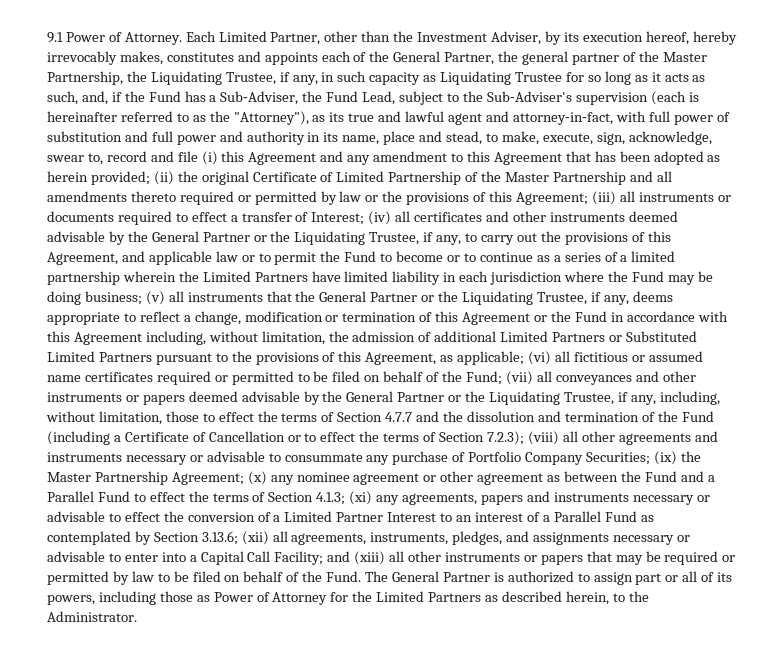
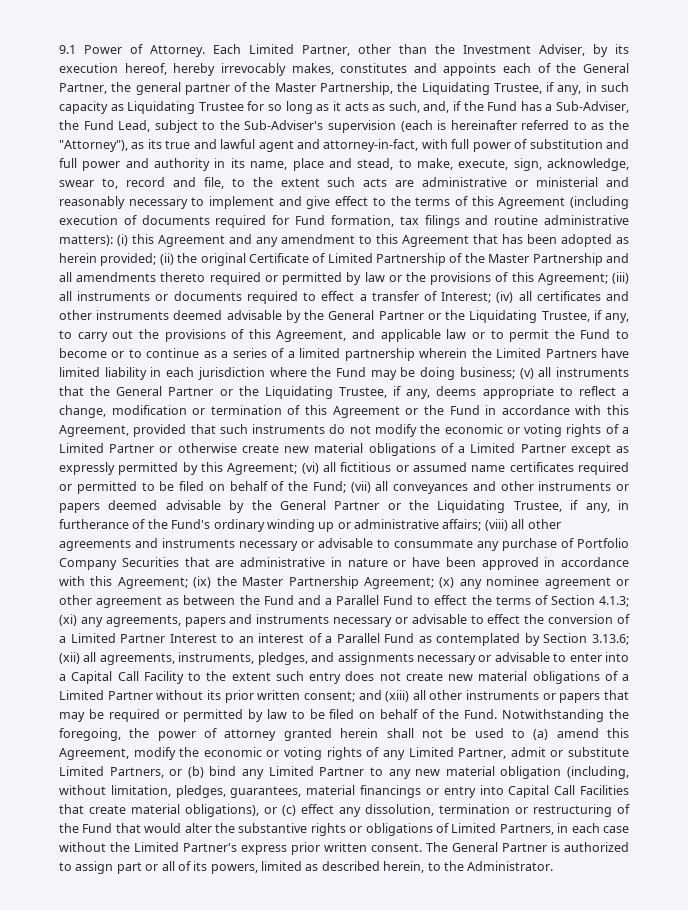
[177,151,198,162] file -> [203,177,630,189] [59,196,629,209] [59,215,629,228] [59,235,113,246] file, to the extent such acts are administrative or ministerial and reasonably necessary to implement and give effect to the terms of this Agreement (including execution of documents required for Fund formation, tax filings and routine administrative matters):
[73,331,697,345] [47,351,525,365] Agreement including, without limitation, the admission of additional Limited Partners or Substituted Limited Partners pursuant to the provisions of this Agreement, as applicable; -> [59,424,629,437] [59,443,629,456] [59,462,298,475] Agreement, provided that such instruments do not modify the economic or voting rights of a Limited Partner or otherwise create new material obligations of a Limited Partner except as expressly permitted by this Agreement;
[659,391,720,405] [46,411,714,425] [47,431,524,445] including, without limitation, those to effect the terms of Section 4.7.7 and the dissolution and termination of the Fund (including a Certificate of Cancellation or to effect the terms of Section 7.2.3); -> [617,500,629,510] [59,519,482,532] in furtherance of the Fund's ordinary winding up or administrative affairs;
[586,452,651,465] Securities; -> [121,557,629,570] [59,576,188,589] Securities that are administrative in nature or have been approved in accordance with this Agreement;
[274,551,324,565] Facility; -> [143,671,629,684] [59,690,355,703] Facility to the extent such entry does not create new material obligations of a Limited Partner without its prior written consent;
(362, 576) none -> [502,709,629,722] [59,728,629,741] [59,747,630,760] [59,766,630,779] [59,785,629,798] [59,804,630,817] [59,823,629,836] [59,842,422,855] Notwithstanding the foregoing, the power of attorney granted herein shall not be used to (a) amend this Agreement, modify the economic or voting rights of any Limited Partner, admit or substitute Limited Partners, or (b) bind any Limited Partner to any new material obligation (including, without limitation, pledges, guarantees, material financings or entry into Capital Call Facilities that create material obligations), or (c) effect any dissolution, termination or restructuring of the Fund that would alter the substantive rights or obligations of Limited Partners, in each case without the Limited Partner's express prior written consent.
[98,591,482,605] including those as Power of Attorney for the Limited Partners -> [261,861,302,871] limited

